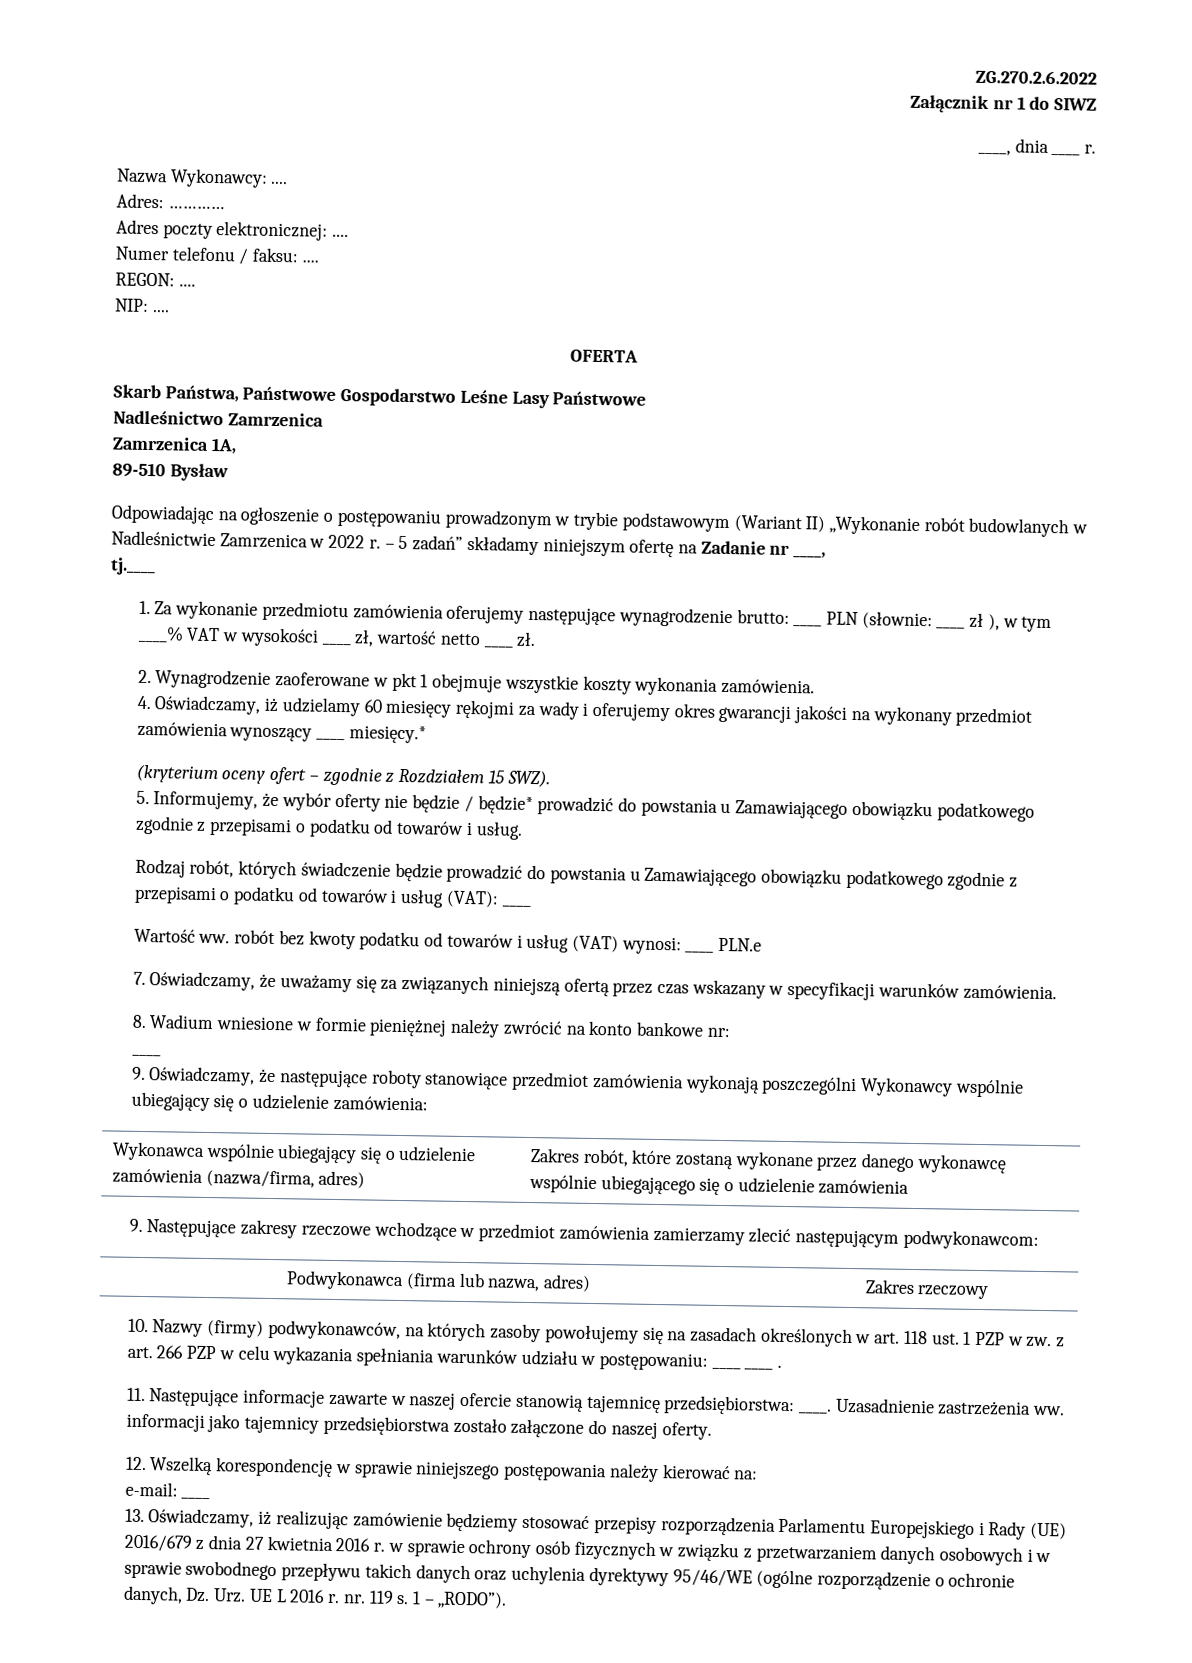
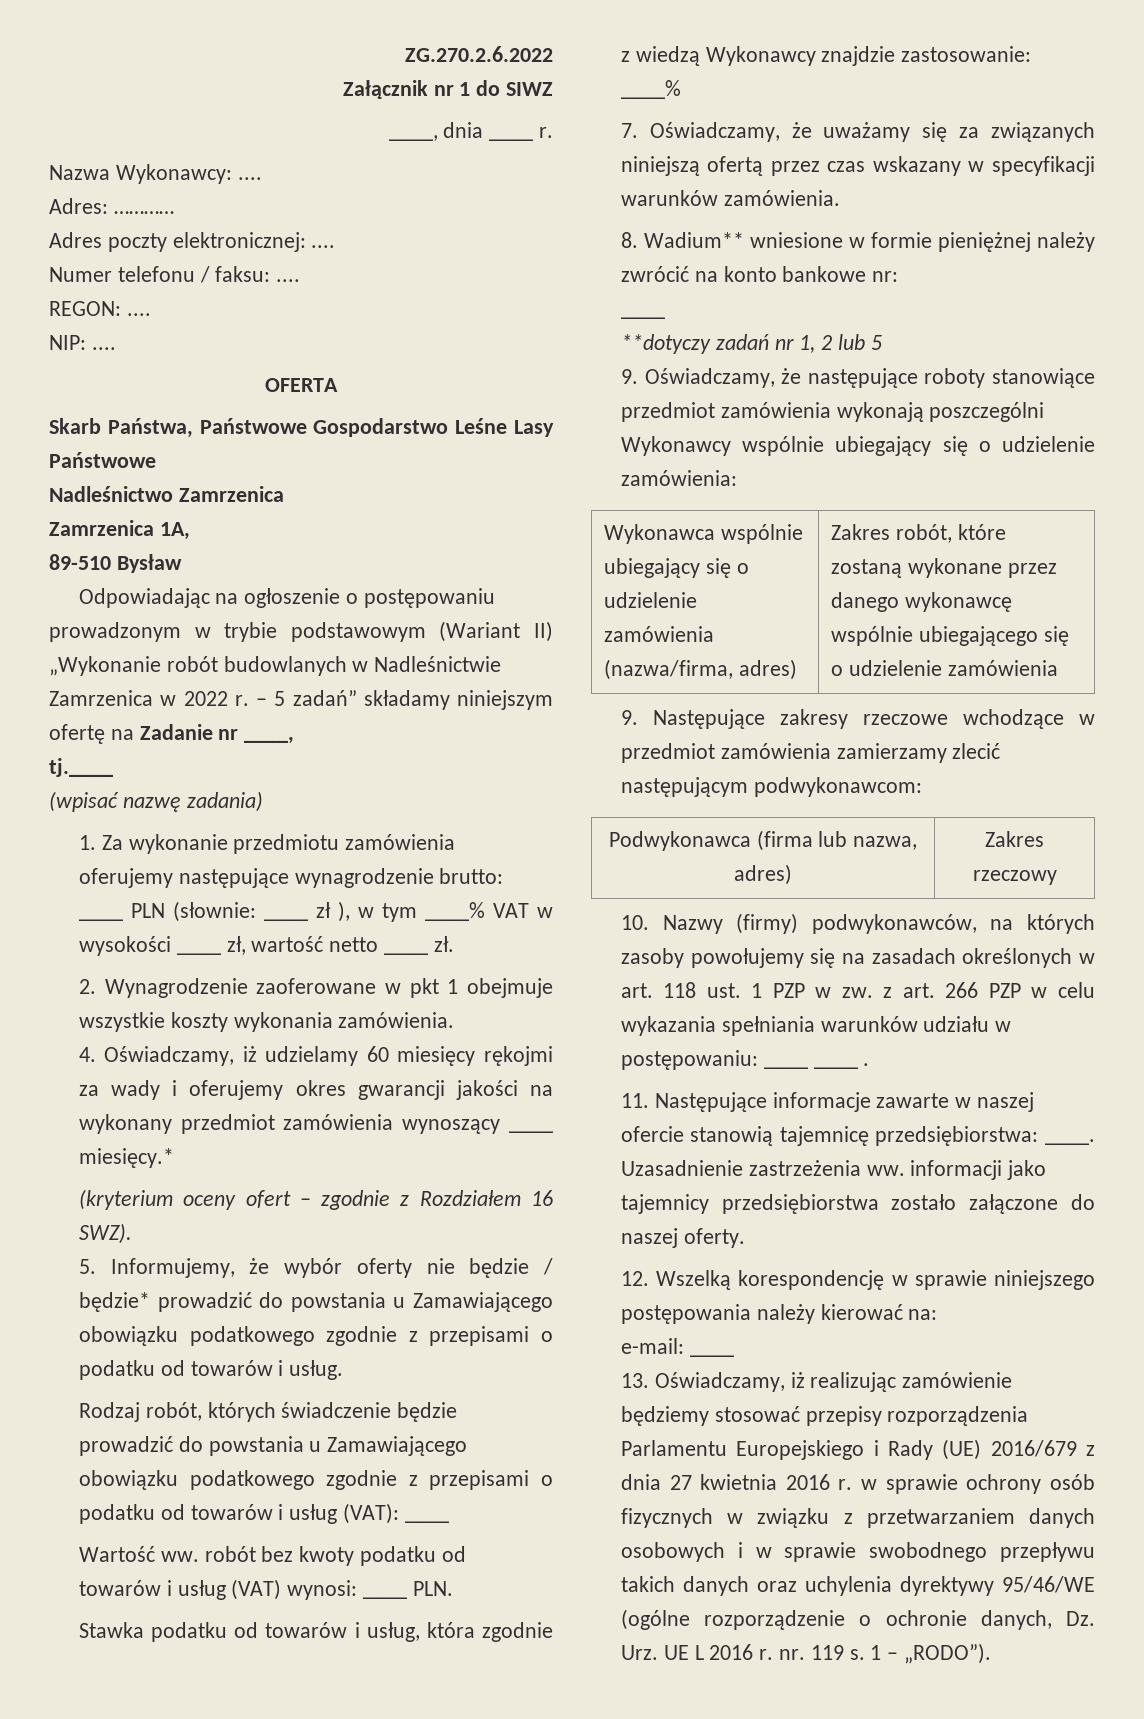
(156, 566) none -> [49,791,263,812] // (wpisać nazwę zadania)
[487,770,505,784] 15 -> [531,1190,554,1206] 16
[718,937,763,952] PLN.e -> [412,1581,453,1596] [78,1622,553,1642] [620,46,1032,66] [620,80,681,99] PLN. // Stawka podatku od towarów i usług, która zgodnie z wiedzą Wykonawcy znajdzie zastosowanie: ____%
[149,1014,215,1030] Wadium -> [643,232,744,248] Wadium**
(161, 1055) none -> [620,334,882,354] // **dotyczy zadań nr 1, 2 lub 5

